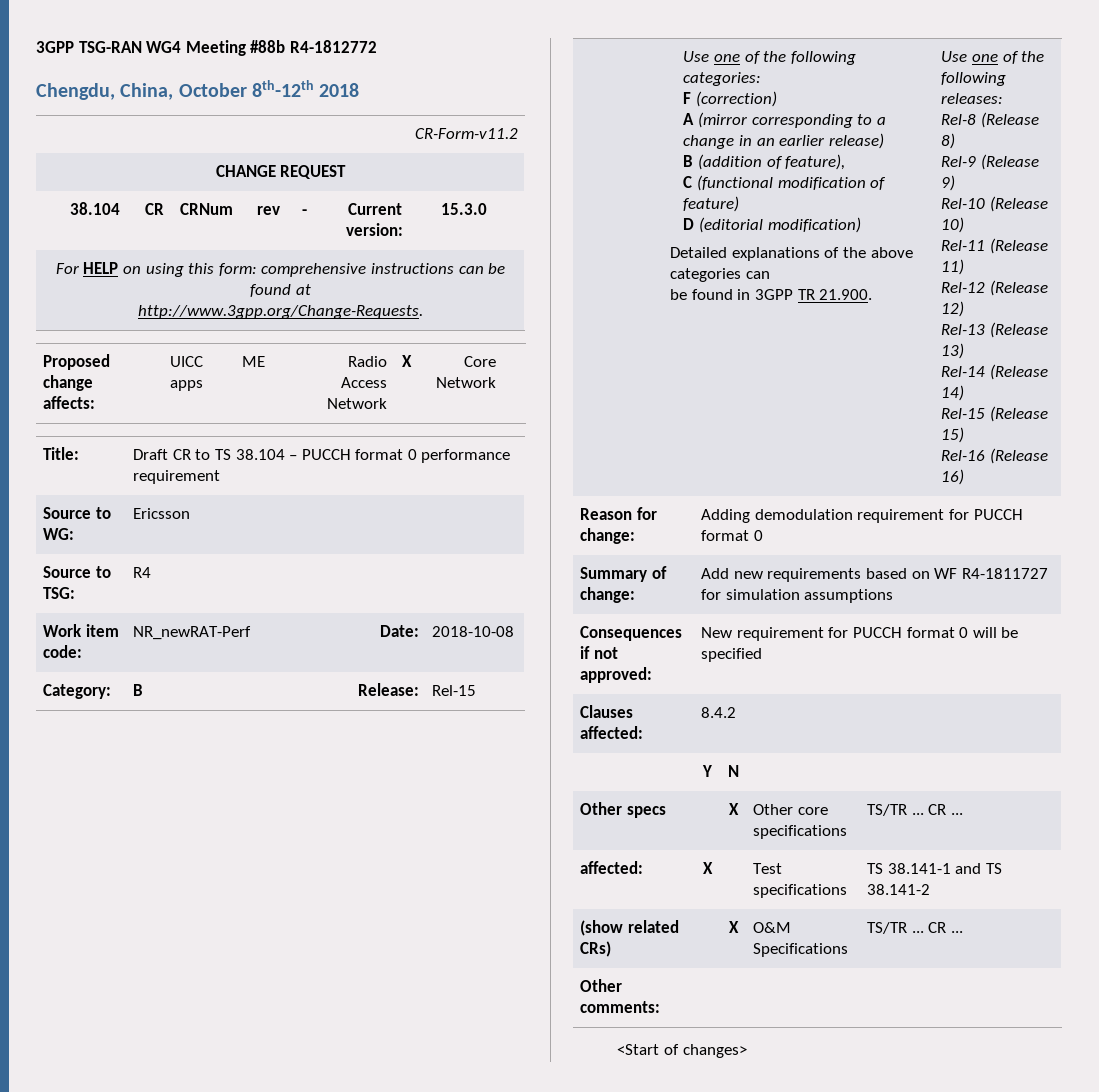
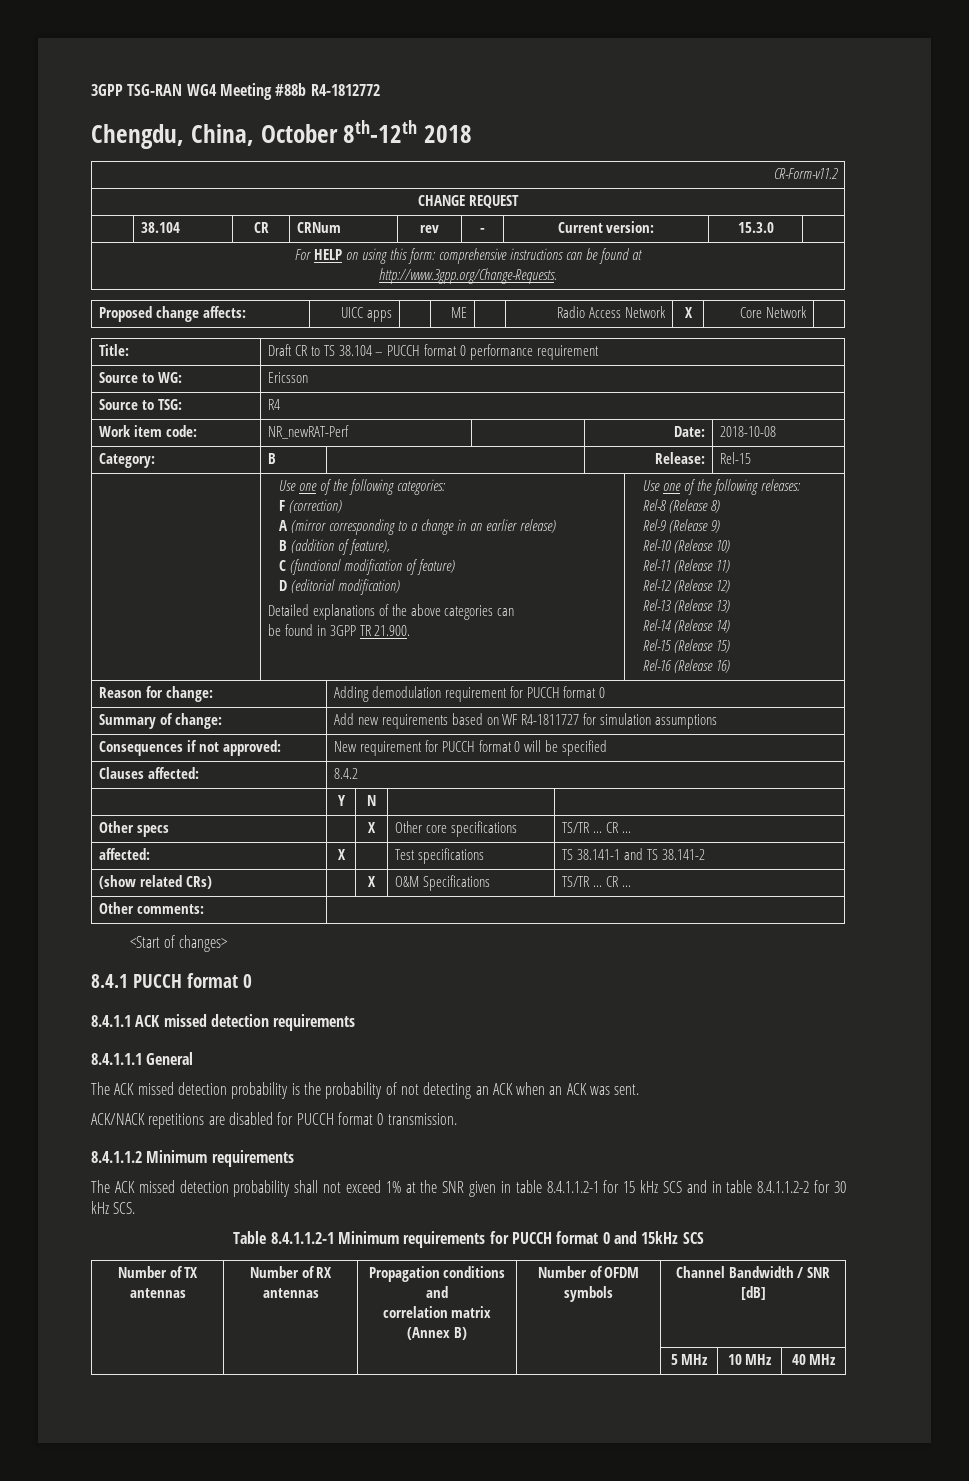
(747, 1051) none -> [91,973,252,988] [91,1014,356,1031] [91,1052,194,1065] [91,1082,640,1099] [91,1112,457,1129] [91,1150,294,1167] [91,1180,847,1197] [91,1201,136,1214] [233,1231,704,1248] [117,1266,199,1278] [129,1288,186,1298] [249,1266,333,1278] [262,1288,319,1298] [368,1266,506,1282] [426,1286,449,1298] [382,1306,492,1318] [407,1327,467,1340] [537,1266,640,1278] [564,1286,613,1302] [675,1266,831,1278] [740,1286,766,1300] [670,1354,709,1365] [727,1354,773,1365] [791,1354,837,1365] // 8.4.1 PUCCH format 0 // 8.4.1.1 ACK missed detection requirements // 8.4.1.1.1 General // The ACK missed detection probability is the probability of not detecting an ACK when an ACK was sent. // ACK/NACK repetitions are disabled for PUCCH format 0 transmission. // 8.4.1.1.2 Minimum requirements // The ACK missed detection probability shall not exceed 1% at the SNR given in table 8.4.1.1.2-1 for 15 kHz SCS and in table 8.4.1.1.2-2 for 30 kHz SCS. // Table 8.4.1.1.2-1 Minimum requirements for PUCCH format 0 and 15kHz SCS // Number of TX antennas | Number of RX antennas | Propagation conditions and // correlation matrix (Annex B) | Number of OFDM symbols | Channel Bandwidth / SNR [dB] // | | | | 5 MHz | 10 MHz | 40 MHz

